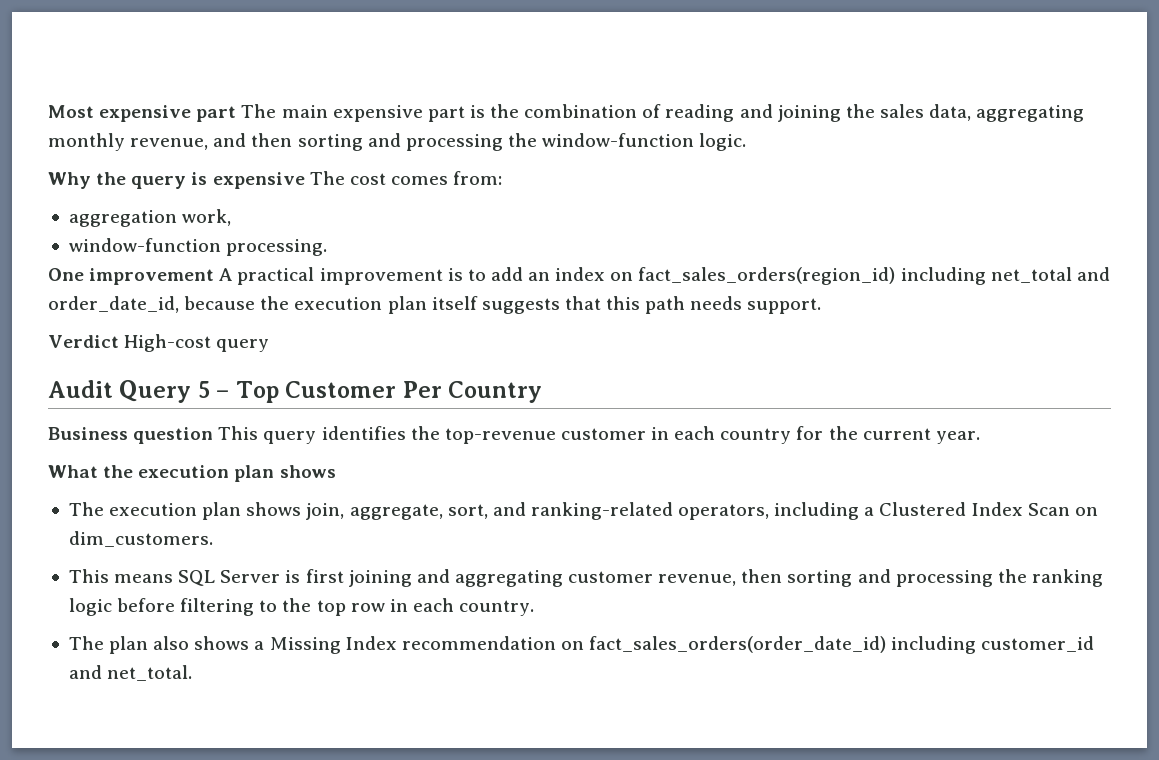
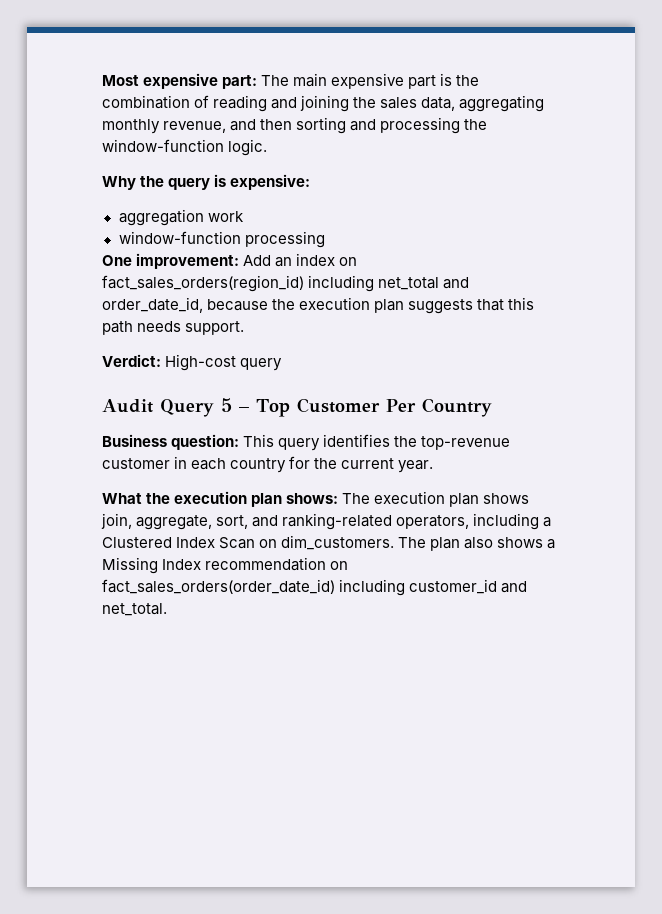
[196,106,237,122] part -> [222,75,258,89] part:
[212,171,503,189] expensive The cost comes from: -> [230,174,311,190] expensive:
[182,209,232,226] [68,238,328,256] work, // window-function processing. -> [207,211,244,222] [118,231,325,248] work // window-function processing
[89,267,523,285] improvement A practical improvement is to add -> [136,253,272,269] improvement: Add
[431,296,478,310] itself -> (405, 306) none
[48,335,119,348] Verdict -> [102,354,161,367] Verdict:
[133,427,214,444] question -> [171,434,240,450] question:
[279,465,336,478] shows // -> [286,493,339,504] shows:
[68,569,1103,587] [68,598,535,616] // This means SQL Server is first joining and aggregating customer revenue, then sorting and processing the ranking logic before filtering to the top row in each country. // -> (395, 542) none

